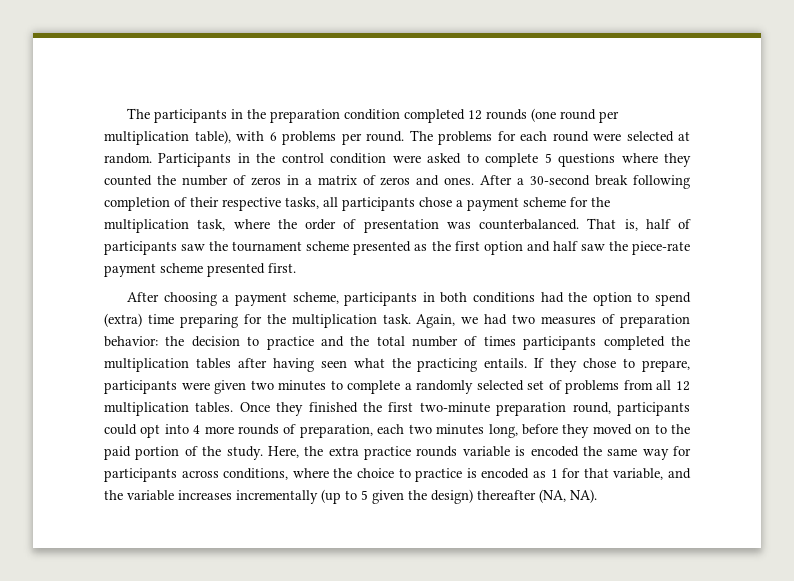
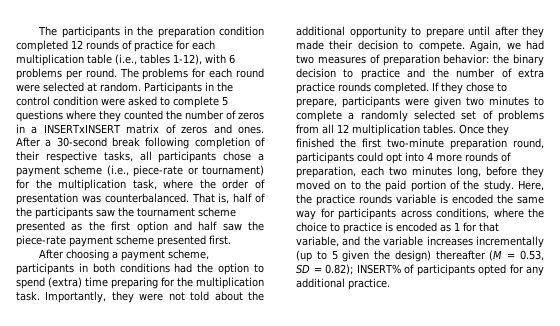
[531,108,620,123] [104,130,231,145] (one round per multiplication table), -> [122,40,215,52] [16,54,202,66] of practice for each multiplication table (i.e., tables 1-12),
(312, 181) none -> [43,124,121,134] INSERTxINSERT
(566, 202) none -> [106,165,264,177] (i.e., piece-rate or tournament)
(691, 224) none -> [16,207,32,217] the
(411, 319) none -> [45,291,264,303] [296,26,544,38] [296,40,465,52] Importantly, they were not told about the additional opportunity to prepare until after they made their decision to compete.
(185, 341) none -> [513,54,544,66] binary
[376,336,690,350] [104,358,528,372] total number of times participants completed the multiplication tables after having seen what the practicing entails. -> [456,68,544,78] [296,82,429,94] number of extra practice rounds completed.
[328,446,359,456] extra -> (312, 199) none
[539,489,597,503] (NA, NA). -> [489,250,544,261] [296,264,544,276] [296,278,390,290] (M = 0.53, SD = 0.82); INSERT% of participants opted for any additional practice.

